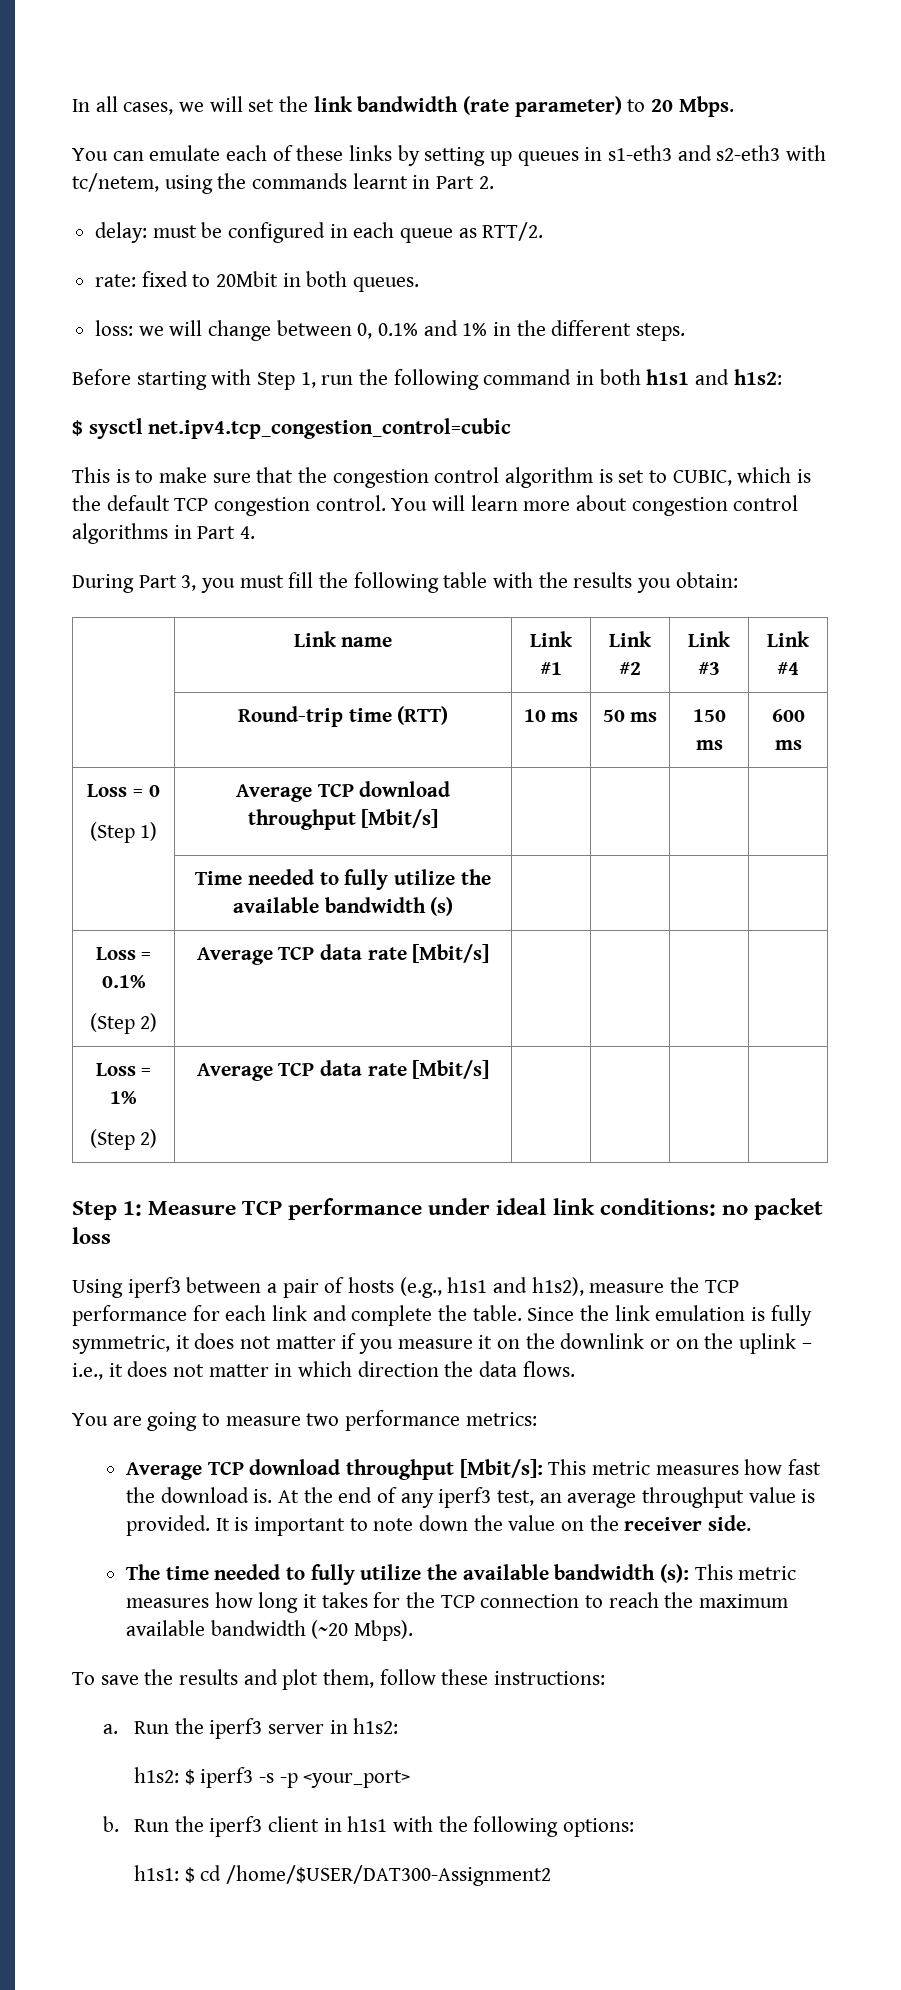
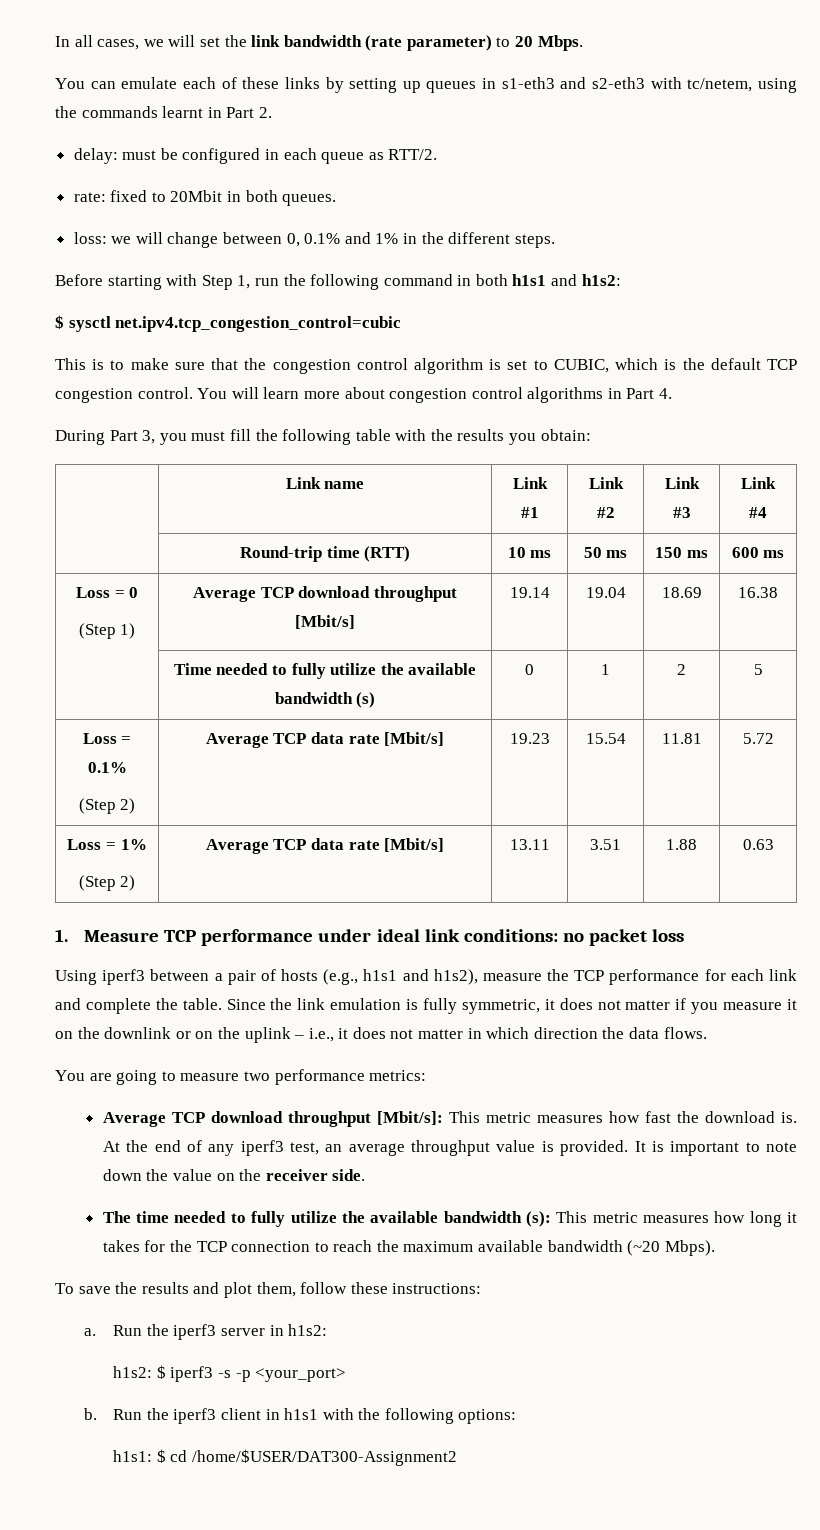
(439, 818) | | | -> [509,587,550,598] [585,587,626,598] [661,587,702,598] [738,587,778,598] 19.14 | 19.04 | 18.69 | 16.38
(454, 906) | | | -> [525,664,534,675] [601,664,610,675] [677,664,686,675] [753,664,763,675] 0 | 1 | 2 | 5
(490, 953) | | | -> [509,733,550,744] [585,733,626,744] [661,733,702,744] [742,733,774,744] 19.23 | 15.54 | 11.81 | 5.72
[72,1201,143,1220] | | | // Step 1: -> [509,839,550,850] [590,839,621,850] [666,839,697,850] [742,839,774,850] [55,929,68,942] 13.11 | 3.51 | 1.88 | 0.63 // 1.

